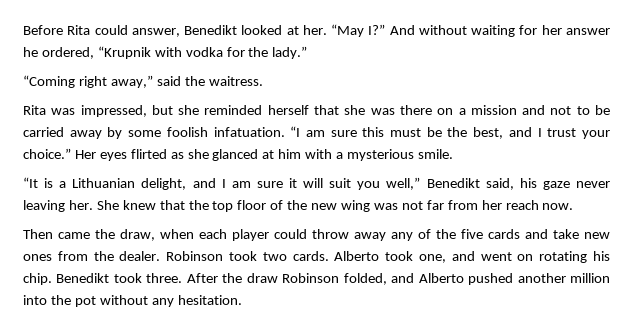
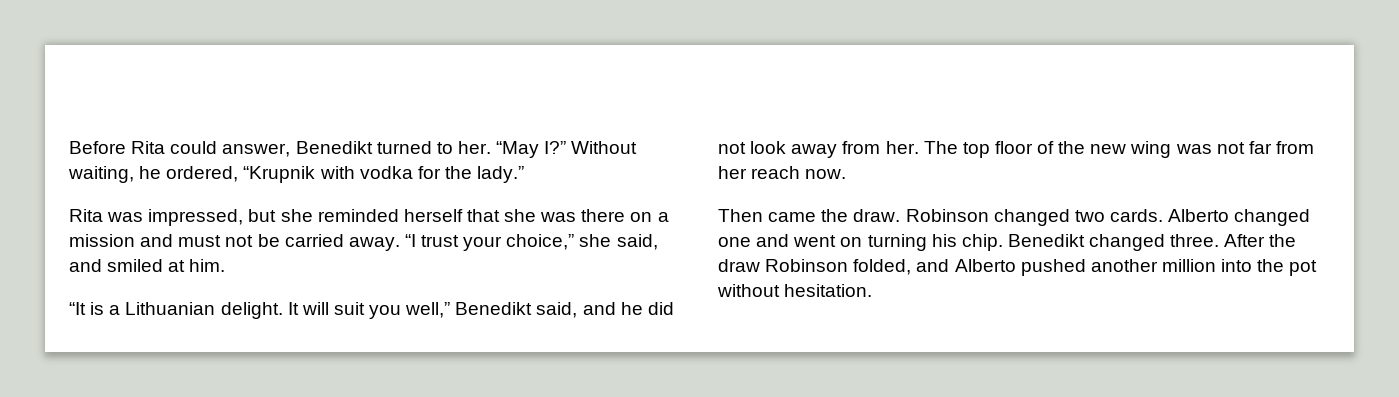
[241,25,299,35] looked at -> [376,141,453,154] turned to
[389,25,610,37] And without waiting for her answer -> [571,141,638,154] [68,166,134,183] Without waiting,
[23,75,263,88] // “Coming right away,” said the waitress. -> (525, 174) none
[550,105,610,115] [23,126,610,139] [23,148,453,161] [23,177,297,190] not to be carried away by some foolish infatuation. “I am sure this must be the best, and I trust your choice.” Her eyes flirted as she glanced at him with a mysterious smile. // “It is a Lithuanian delight, and I am sure it -> [178,234,658,251] [69,259,226,272] [69,302,299,319] must not be carried away. “I trust your choice,” she said, and smiled at him. // “It is a Lithuanian delight. It
[519,178,610,190] [23,200,209,212] his gaze never leaving her. She knew that the -> [582,302,674,315] [718,141,958,158] and he did not look away from her. The
[120,229,610,241] [23,251,257,261] draw, when each player could throw away any of the five cards and take new ones from the dealer. Robinson took -> [853,209,1070,226] draw. Robinson changed
[385,251,447,263] took one, -> [1234,209,1311,226] [718,237,751,247] changed one
[539,251,588,263] rotating -> [867,234,927,251] turning
[113,273,142,283] took -> [1089,234,1166,251] changed
[151,298,174,307] any -> (780, 290) none

